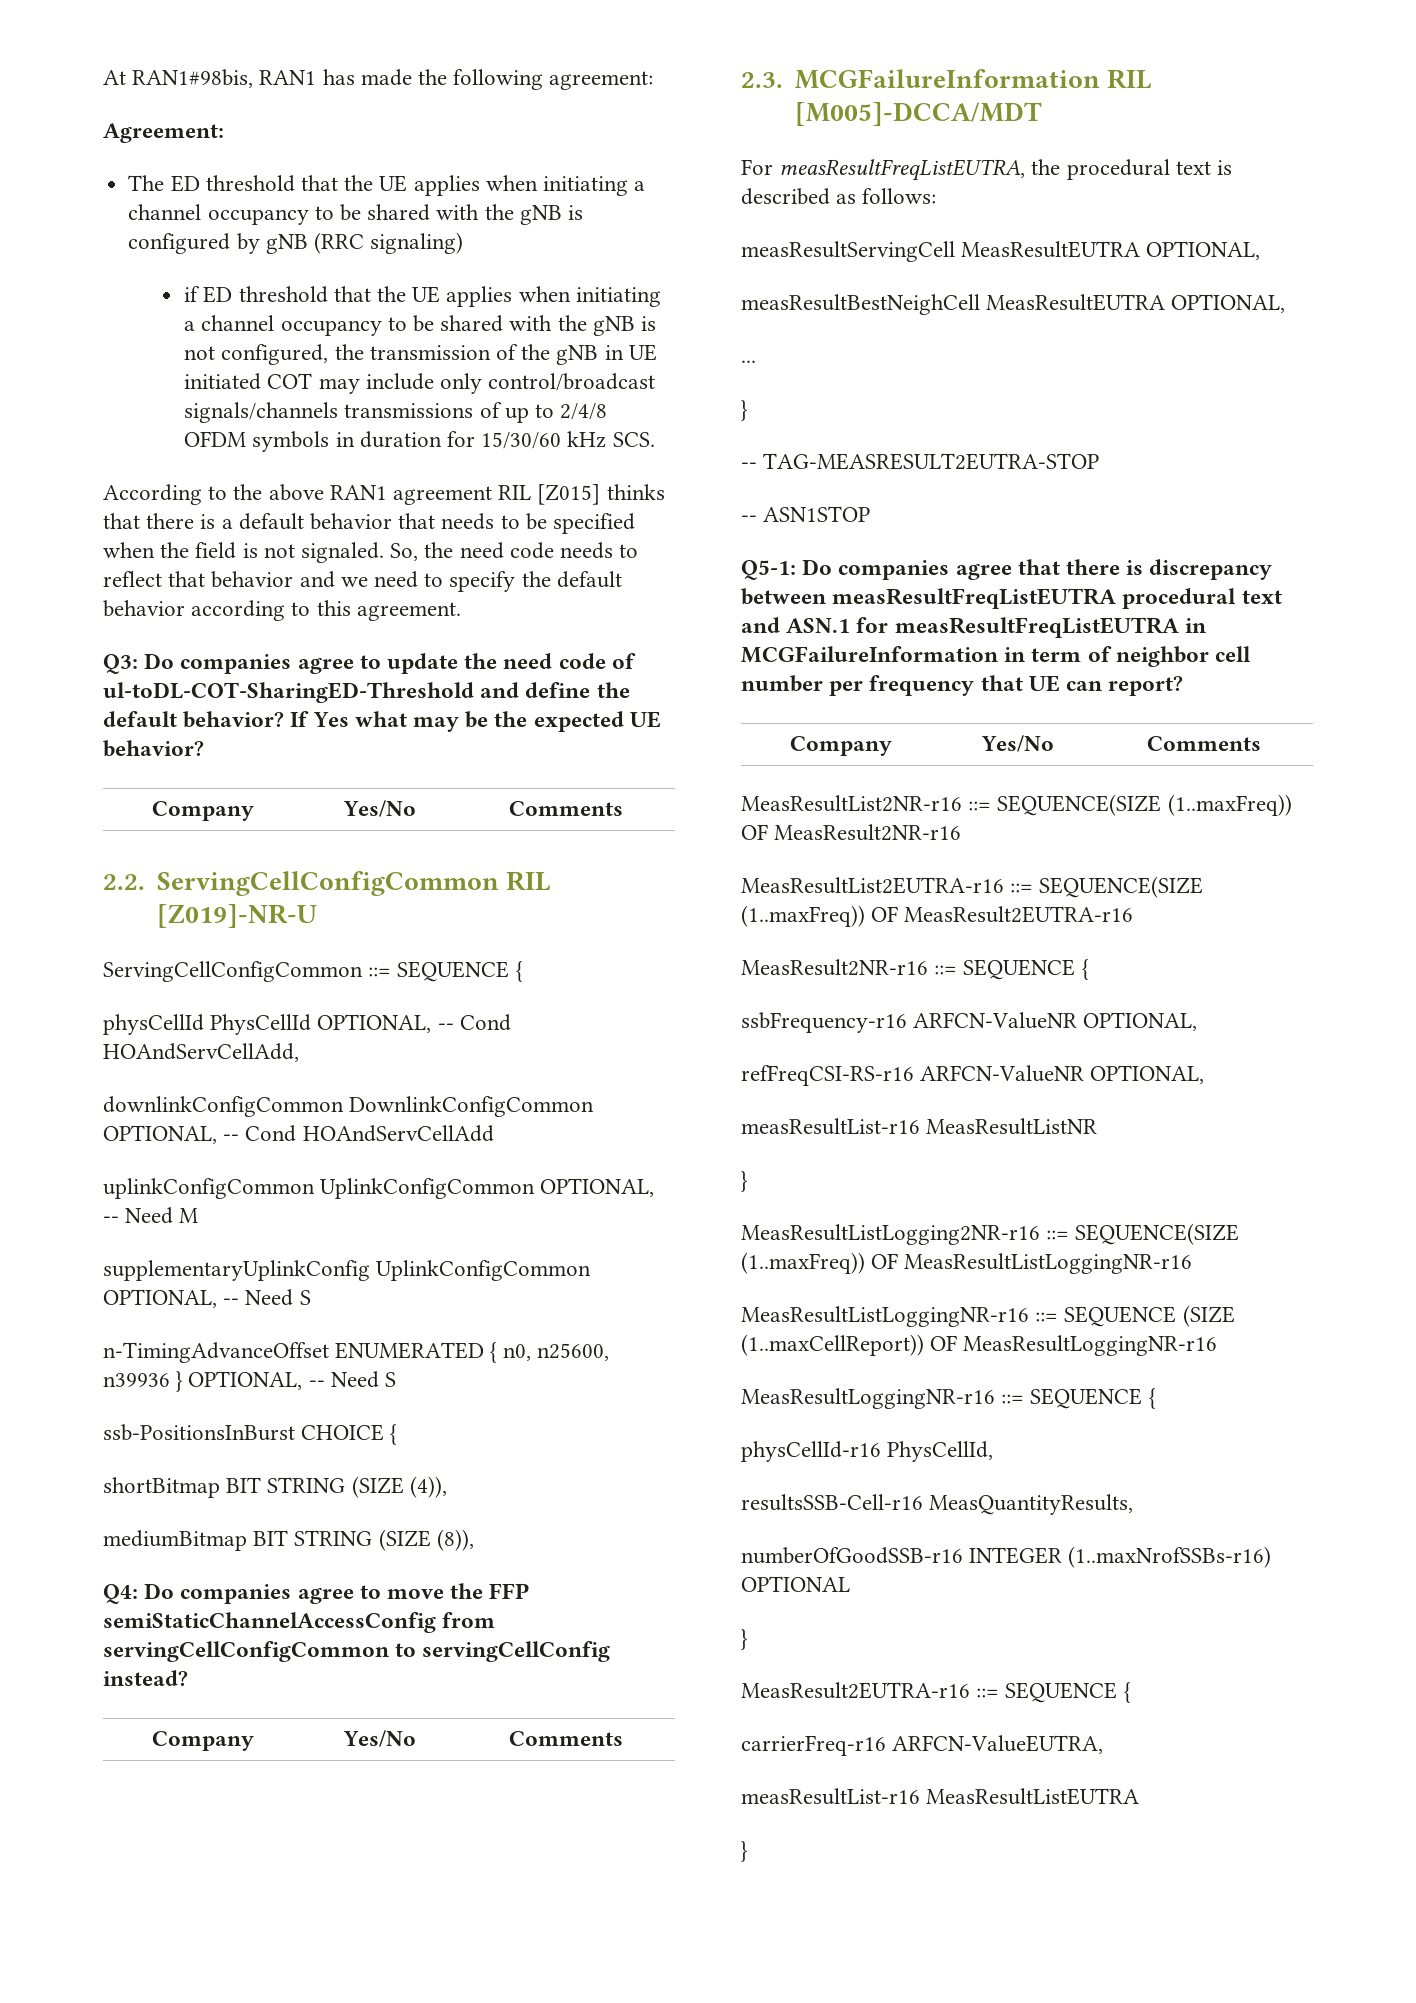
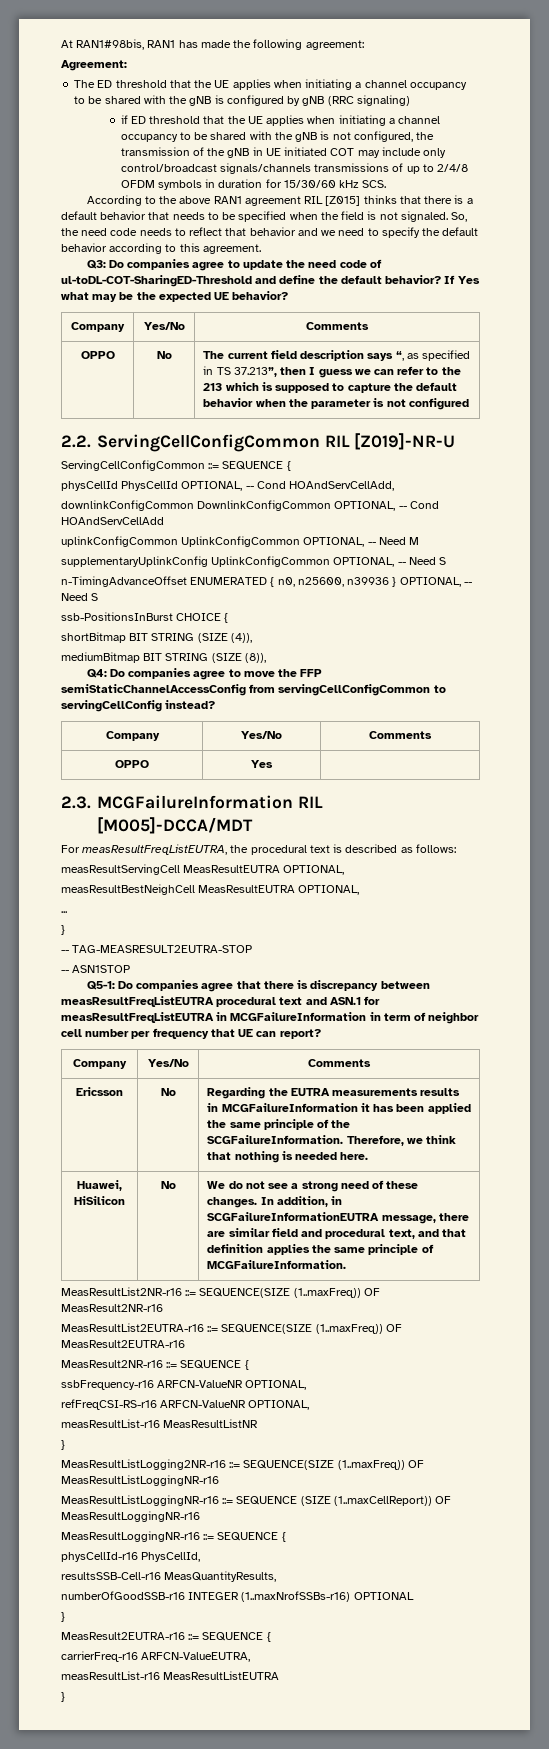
(623, 808) none -> [80,351,115,359] [156,351,172,359] [203,350,471,361] [203,366,461,378] [203,382,458,393] [203,398,469,410] // OPPO | No | The current field description says “, as specified in TS 37.213”, then I guess we can refer to the 213 which is supposed to capture the default behavior when the parameter is not configured
(623, 1738) none -> [115,760,149,768] [251,760,273,768] // OPPO | Yes |
(1261, 743) none -> [76,1087,123,1096] [160,1088,176,1096] [207,1087,461,1099] [207,1103,471,1114] [207,1119,351,1130] [207,1135,457,1146] [207,1151,369,1163] [77,1180,122,1191] [74,1196,125,1205] [160,1181,176,1189] [207,1180,419,1192] [207,1196,343,1208] [207,1212,469,1224] [207,1228,467,1239] [207,1244,434,1255] [207,1260,347,1269] // Ericsson | No | Regarding the EUTRA measurements results in MCGFailureInformation it has been applied the same principle of the SCGFailureInformation. Therefore, we think that nothing is needed here. // Huawei, HiSilicon | No | We do not see a strong need of these changes. In addition, in SCGFailureInformationEUTRA message, there are similar field and procedural text, and that definition applies the same principle of MCGFailureInformation.

